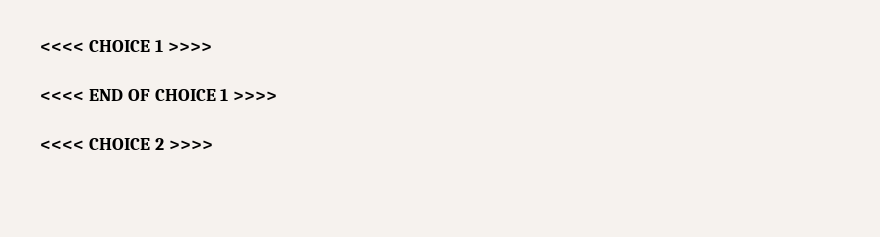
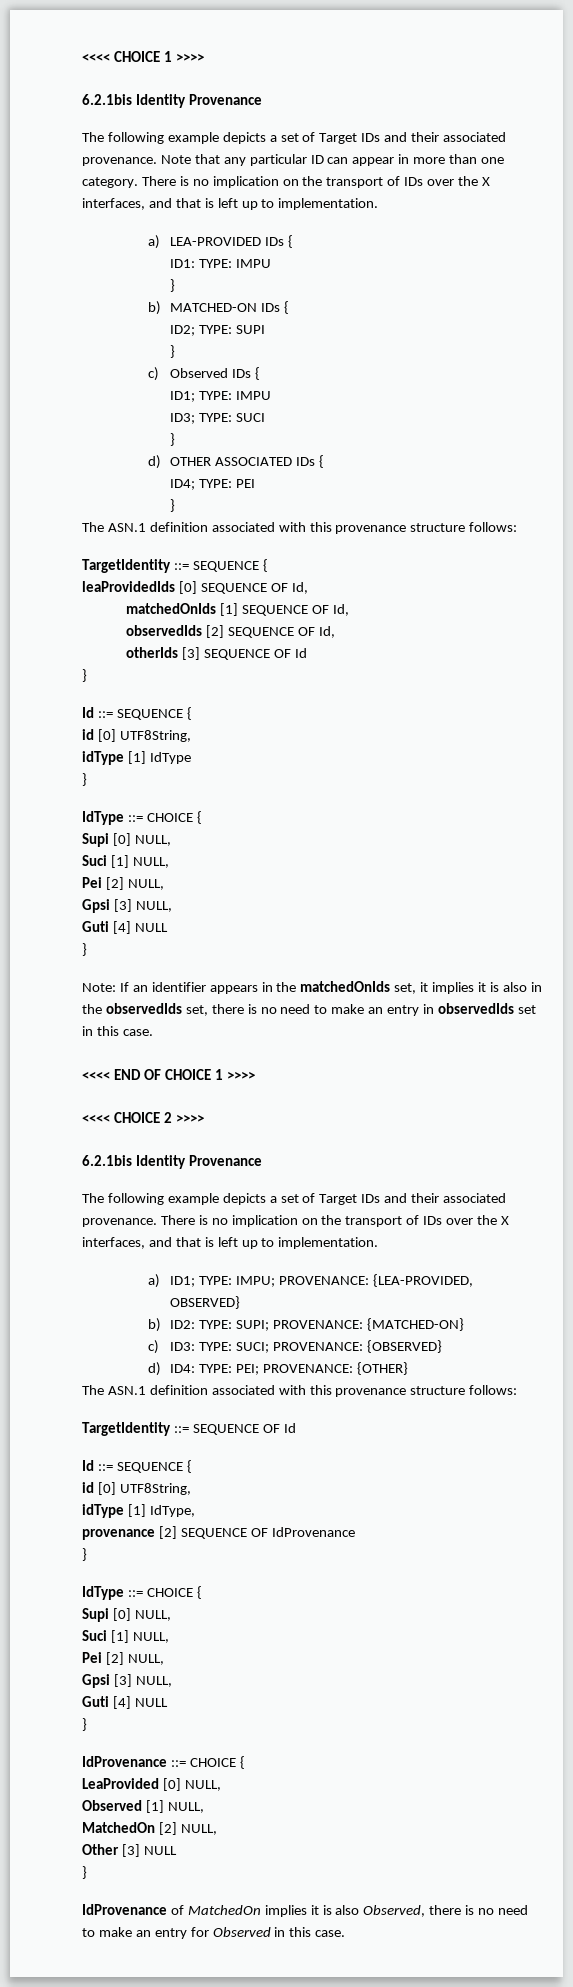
(212, 47) none -> [82,94,263,108] [82,132,507,144] [82,154,505,166] [82,176,490,188] [82,198,379,210] [148,235,293,249] [170,259,271,268] [170,279,176,292] [148,301,289,315] [170,325,265,336] [170,345,176,358] [148,367,260,381] [170,391,271,402] [170,413,265,424] [170,433,176,446] [148,455,324,469] [170,479,255,490] [170,499,176,512] [82,522,518,534] [82,559,268,573] [82,581,308,594] [126,603,349,616] [126,625,335,638] [126,647,307,660] [82,669,87,682] [82,707,192,720] [82,729,191,742] [82,751,191,765] [82,773,87,786] [82,811,202,825] [82,833,171,847] [82,855,169,868] [82,877,164,890] [82,899,172,913] [82,921,168,934] [82,943,87,956] [82,981,542,994] [82,1003,536,1016] [82,1026,153,1036] // 6.2.1bis Identity Provenance // The following example depicts a set of Target IDs and their associated provenance. Note that any particular ID can appear in more than one category. There is no implication on the transport of IDs over the X interfaces, and that is left up to implementation. // a) LEA-PROVIDED IDs { // ID1: TYPE: IMPU // } // b) MATCHED-ON IDs { // ID2; TYPE: SUPI // } // c) Observed IDs { // ID1; TYPE: IMPU // ID3; TYPE: SUCI // } // d) OTHER ASSOCIATED IDs { // ID4; TYPE: PEI // } // The ASN.1 definition associated with this provenance structure follows: // TargetIdentity ::= SEQUENCE { // leaProvidedIds [0] SEQUENCE OF Id, // matchedOnIds [1] SEQUENCE OF Id, // observedIds [2] SEQUENCE OF Id, // otherIds [3] SEQUENCE OF Id // } // Id ::= SEQUENCE { // id [0] UTF8String, // idType [1] IdType // } // IdType ::= CHOICE { // Supi [0] NULL, // Suci [1] NULL, // Pei [2] NULL, // Gpsi [3] NULL, // Guti [4] NULL // } // Note: If an identifier appears in the matchedOnIds set, it implies it is also in the observedIds set, there is no need to make an entry in observedIds set in this case.
(213, 145) none -> [82,1155,263,1169] [82,1193,507,1205] [82,1215,509,1227] [82,1237,379,1249] [148,1274,473,1288] [170,1296,241,1309] [148,1318,464,1332] [148,1340,442,1354] [148,1362,408,1376] [82,1385,518,1397] [82,1422,296,1436] [82,1460,192,1473] [82,1482,191,1495] [82,1504,195,1518] [82,1526,355,1540] [82,1548,87,1561] [82,1586,202,1600] [82,1608,171,1622] [82,1630,169,1643] [82,1652,164,1665] [82,1674,172,1688] [82,1696,168,1709] [82,1718,87,1731] [82,1756,245,1769] [82,1778,221,1791] [82,1800,204,1813] [82,1822,217,1835] [82,1844,177,1857] [82,1866,87,1879] [82,1904,529,1917] [82,1927,346,1939] // 6.2.1bis Identity Provenance // The following example depicts a set of Target IDs and their associated provenance. There is no implication on the transport of IDs over the X interfaces, and that is left up to implementation. // a) ID1; TYPE: IMPU; PROVENANCE: {LEA-PROVIDED, OBSERVED} // b) ID2: TYPE: SUPI; PROVENANCE: {MATCHED-ON} // c) ID3: TYPE: SUCI; PROVENANCE: {OBSERVED} // d) ID4: TYPE: PEI; PROVENANCE: {OTHER} // The ASN.1 definition associated with this provenance structure follows: // TargetIdentity ::= SEQUENCE OF Id // Id ::= SEQUENCE { // id [0] UTF8String, // idType [1] IdType, // provenance [2] SEQUENCE OF IdProvenance // } // IdType ::= CHOICE { // Supi [0] NULL, // Suci [1] NULL, // Pei [2] NULL, // Gpsi [3] NULL, // Guti [4] NULL // } // IdProvenance ::= CHOICE { // LeaProvided [0] NULL, // Observed [1] NULL, // MatchedOn [2] NULL, // Other [3] NULL // } // IdProvenance of MatchedOn implies it is also Observed, there is no need to make an entry for Observed in this case.

